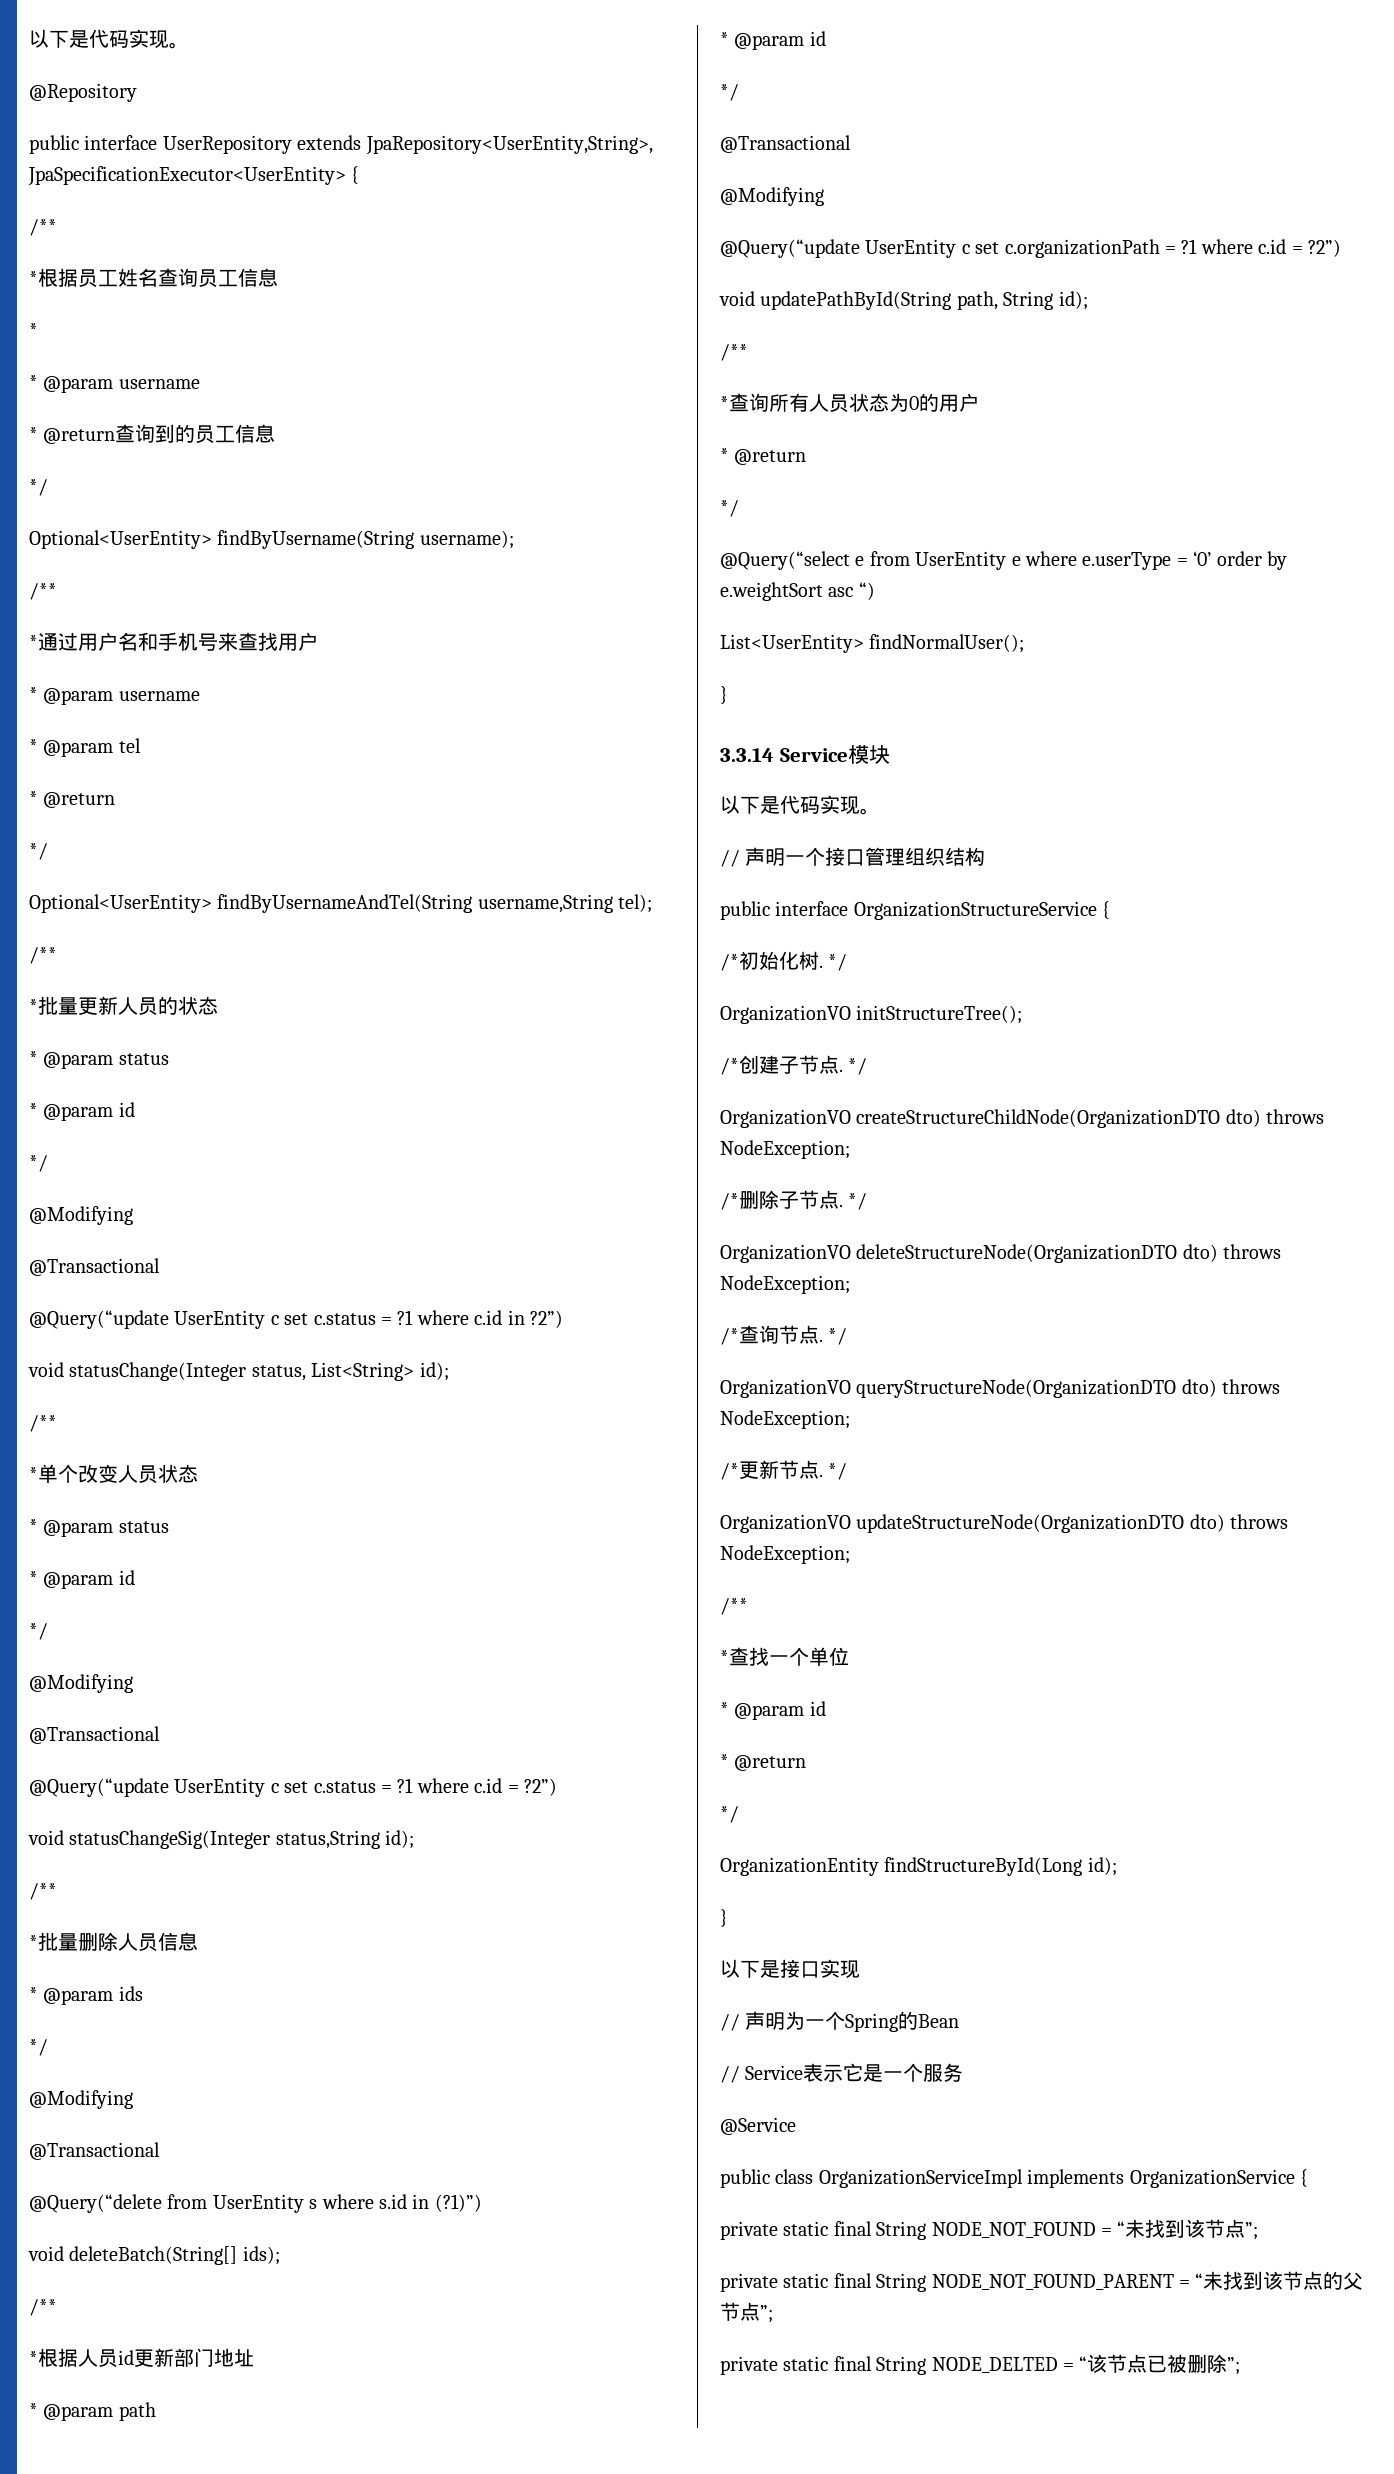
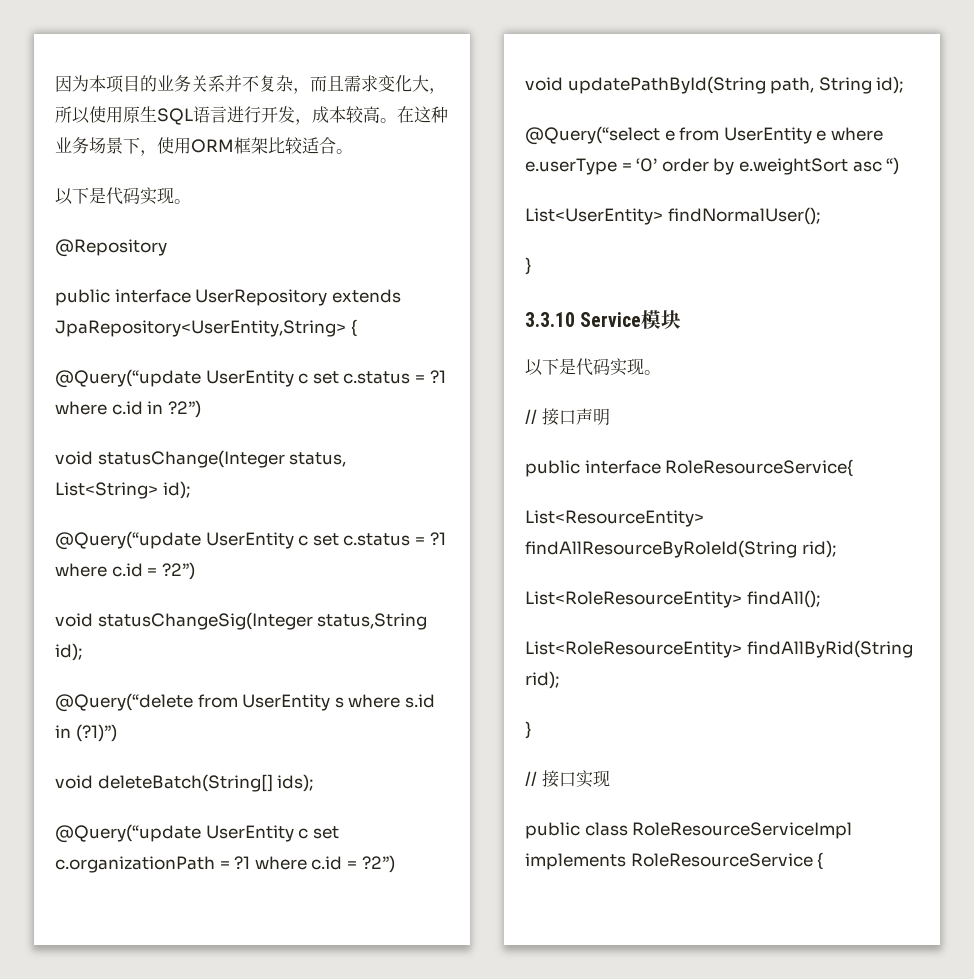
(29, 38) none -> [55,75,446,94] [55,106,448,125] [55,137,353,156] 因为本项目的业务关系并不复杂，而且需求变化大，所以使用原生SQL语言进行开发，成本较高。在这种业务场景下，使用ORM框架比较适合。 //
[365,135,653,155] [28,166,360,186] [29,219,57,236] [29,268,278,288] [29,323,38,337] [29,375,200,393] [29,424,276,444] [29,479,48,496] [29,530,514,549] [29,583,57,600] [29,632,318,651] [29,687,200,705] [29,738,141,757] [29,791,116,808] [29,843,48,860] [29,894,653,913] [29,947,57,964] [29,996,218,1016] [29,1051,169,1069] [29,1102,135,1121] [29,1155,48,1172] [29,1206,133,1225] [29,1258,160,1276] JpaRepository<UserEntity,String>, JpaSpecificationExecutor<UserEntity> { // /** // *根据员工姓名查询员工信息 // * // * @param username // * @return查询到的员工信息 // */ // Optional<UserEntity> findByUsername(String username); // /** // *通过用户名和手机号来查找用户 // * @param username // * @param tel // * @return // */ // Optional<UserEntity> findByUsernameAndTel(String username,String tel); // /** // *批量更新人员的状态 // * @param status // * @param id // */ // @Modifying // @Transactional -> [55,319,357,337] JpaRepository<UserEntity,String> {
[29,1415,57,1432] [29,1464,198,1484] [29,1519,169,1537] [29,1570,135,1589] [29,1623,48,1640] [29,1674,133,1693] [29,1726,160,1744] // /** // *单个改变人员状态 // * @param status // * @param id // */ // @Modifying // @Transactional -> (190, 490) none
[29,1883,57,1900] [29,1932,198,1952] [29,1986,143,2005] [29,2039,48,2056] [29,2090,133,2109] [29,2142,160,2160] // /** // *批量删除人员信息 // * @param ids // */ // @Modifying // @Transactional -> (82, 652) none
[29,2299,57,2316] [29,2348,254,2368] [29,2402,156,2421] [720,31,826,50] [720,84,739,101] [720,135,851,153] [720,187,824,206] // /** // *根据人员id更新部门地址 // * @param path // * @param id // */ // @Transactional // @Modifying -> (314, 783) none
[720,344,748,361] [720,393,979,413] [720,448,807,465] [720,500,739,517] // /** // *查询所有人员状态为0的用户 // * @return // */ -> (904, 85) none
[720,748,774,762] 3.3.14 -> [525,312,575,327] 3.3.10
[745,847,986,866] [720,901,1111,920] [720,951,848,971] [720,1005,1023,1024] [720,1055,868,1075] [720,1109,1325,1128] [720,1140,850,1159] [720,1190,868,1210] [720,1244,1282,1263] [720,1275,850,1294] [720,1325,848,1345] [720,1379,1281,1398] [720,1410,850,1429] [720,1460,848,1480] [720,1514,1289,1533] [720,1545,850,1564] [720,1598,748,1615] [720,1647,849,1666] [720,1701,826,1720] [720,1754,807,1771] [720,1806,739,1823] [720,1857,1117,1876] [720,1909,728,1927] [720,1959,780,1978] 声明一个接口管理组织结构 // public interface OrganizationStructureService { // /*初始化树. */ // OrganizationVO initStructureTree(); // /*创建子节点. */ // OrganizationVO createStructureChildNode(OrganizationDTO dto) throws NodeException; // /*删除子节点. */ // OrganizationVO deleteStructureNode(OrganizationDTO dto) throws NodeException; // /*查询节点. */ // OrganizationVO queryStructureNode(OrganizationDTO dto) throws NodeException; // /*更新节点. */ // OrganizationVO updateStructureNode(OrganizationDTO dto) throws NodeException; // /** // *查找一个单位 // * @param id // * @return // */ // OrganizationEntity findStructureById(Long id); // } // 以下是 -> [541,408,610,426] [525,459,854,477] [525,510,704,527] [525,540,836,558] [525,590,820,608] [525,640,913,658] [525,671,559,689] [525,721,531,739] [525,771,537,787] 接口声明 // public interface RoleResourceService{ // List<ResourceEntity> findAllResourceByRoleId(String rid); // List<RoleResourceEntity> findAll(); // List<RoleResourceEntity> findAllByRid(String rid); // } // //
[720,2011,960,2032] [720,2063,964,2083] [720,2117,796,2135] [720,2169,1308,2188] [720,2219,1259,2240] [720,2271,1364,2292] [720,2302,773,2323] [720,2354,1241,2375] // 声明为一个Spring的Bean // // Service表示它是一个服务 // @Service // public class OrganizationServiceImpl implements OrganizationService { // private static final String NODE_NOT_FOUND = “未找到该节点”; // private static final String NODE_NOT_FOUND_PARENT = “未找到该节点的父节点”; // private static final String NODE_DELTED = “该节点已被删除”; -> [525,822,853,839] [525,852,824,870] public class RoleResourceServiceImpl implements RoleResourceService {

